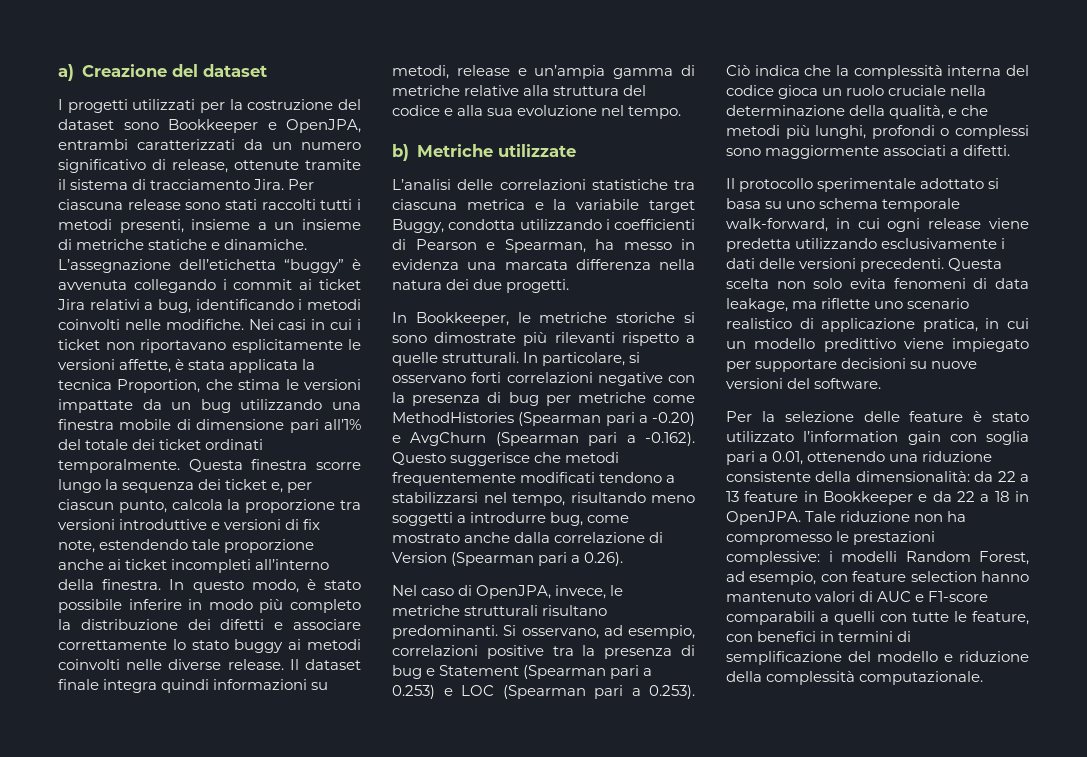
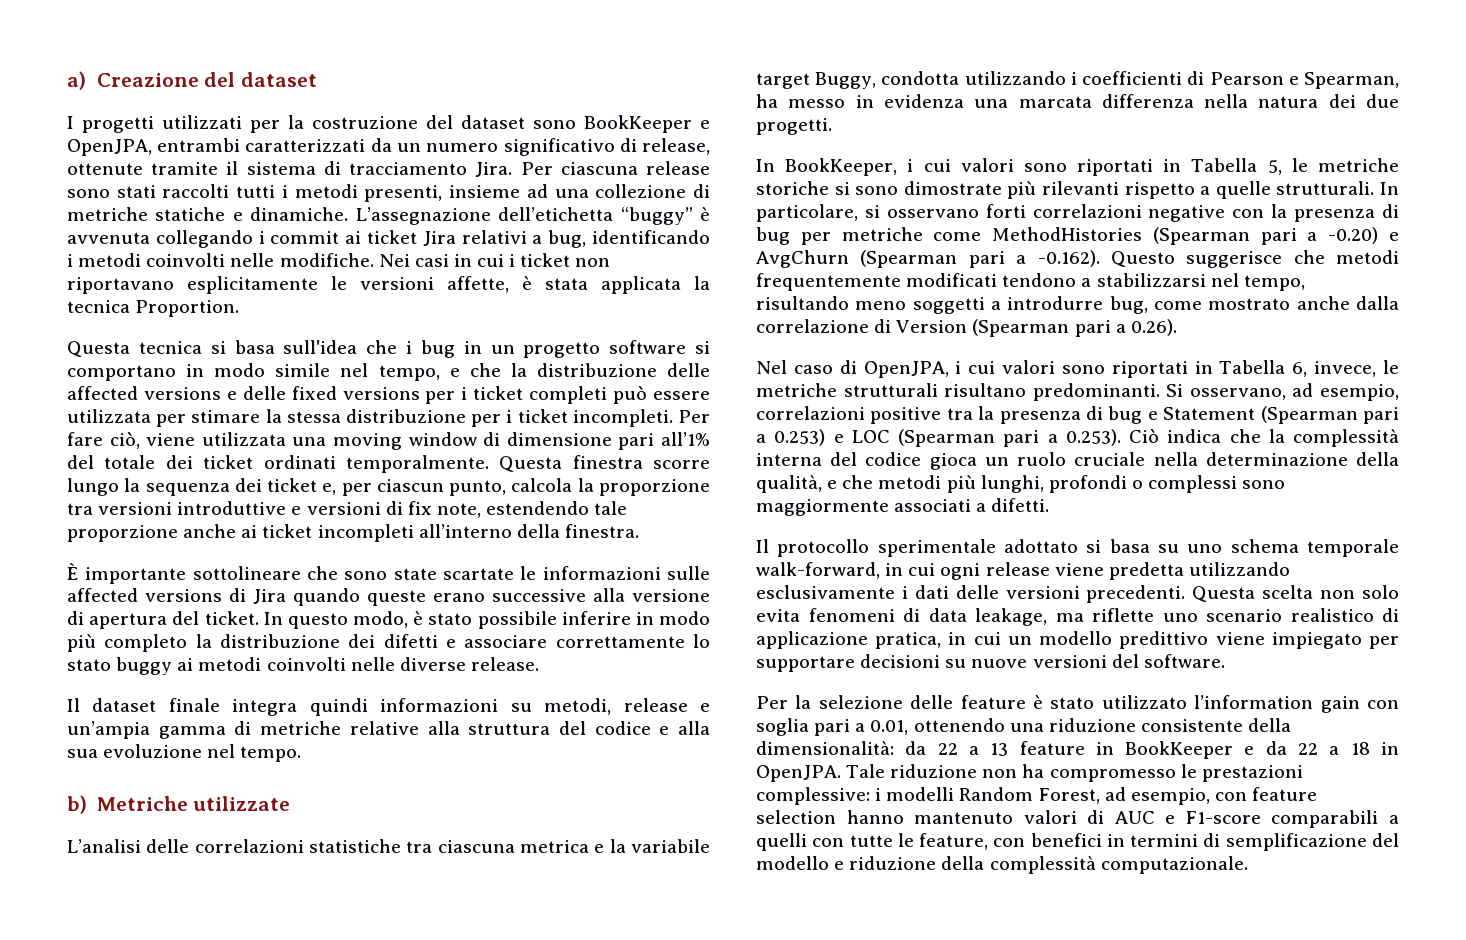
[168,119,258,133] Bookkeeper -> [584,115,692,133] BookKeeper
[257,219,361,230] a un insieme -> [526,184,687,198] ad una collezione
[117,379,361,393] [58,399,361,413] [58,419,172,430] Proportion, che stima le versioni impattate da un bug utilizzando una finestra mobile -> [135,300,240,317] [67,340,710,358] [67,363,711,381] [67,385,710,404] [67,409,710,427] [67,431,477,450] Proportion. // Questa tecnica si basa sull'idea che i bug in un progetto software si comportano in modo simile nel tempo, e che la distribuzione delle affected versions e delle fixed versions per i ticket completi può essere utilizzata per stimare la stessa distribuzione per i ticket incompleti. Per fare ciò, viene utilizzata una moving window
(162, 584) none -> [67,563,710,584] [67,588,710,606] [67,611,259,629] // È importante sottolineare che sono state scartate le informazioni sulle affected versions di Jira quando queste erano successive alla versione di apertura del ticket.
(284, 664) none -> (539, 664) //
[415,312,509,326] Bookkeeper, -> [785,158,1282,176] BookKeeper, i cui valori sono riportati in Tabella 5,
(552, 592) none -> [955,360,1308,378] i cui valori sono riportati in Tabella 6,
[823,491,913,505] Bookkeeper -> [1125,741,1234,759] BookKeeper

